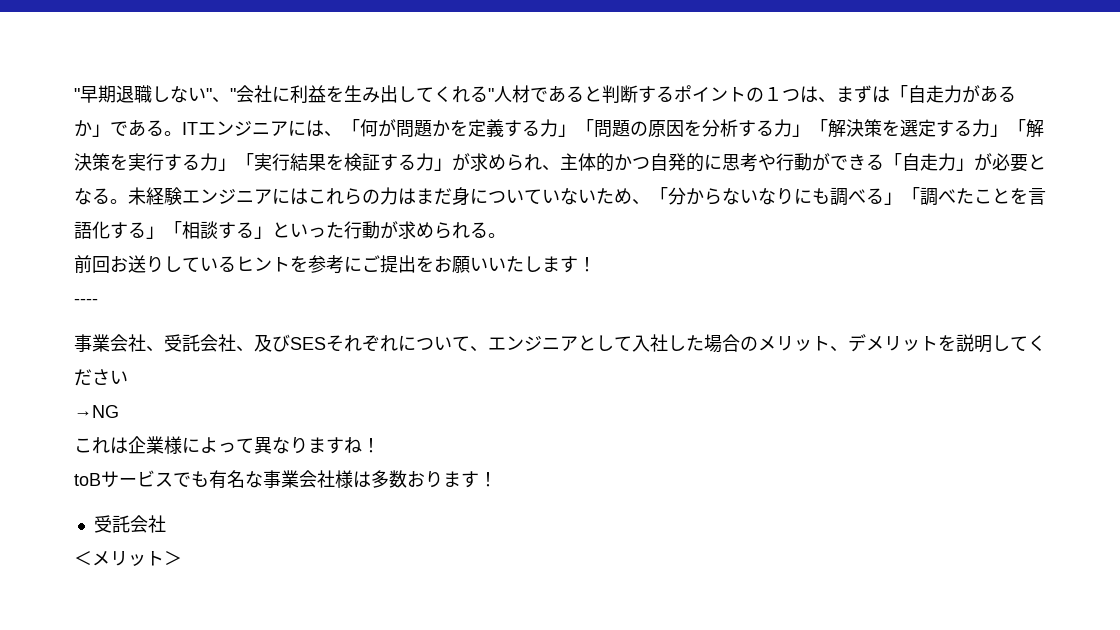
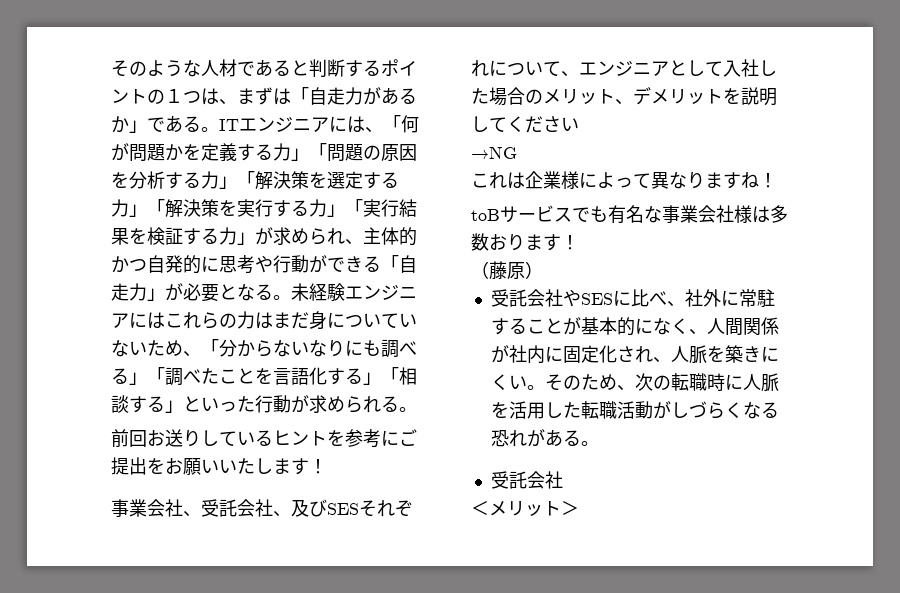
[74,85,494,103] "早期退職しない"、"会社に利益を生み出してくれる" -> [111,60,201,77] そのような
[74,298,98,305] // ---- -> (327, 466) none
(497, 479) none -> [471,261,543,280] [490,289,775,308] [490,317,779,336] [490,345,779,364] [490,373,779,392] [490,401,779,419] [490,429,599,447] // （藤原） // 受託会社やSESに比べ、社外に常駐することが基本的になく、人間関係が社内に固定化され、人脈を築きにくい。そのため、次の転職時に人脈を活用した転職活動がしづらくなる恐れがある。

